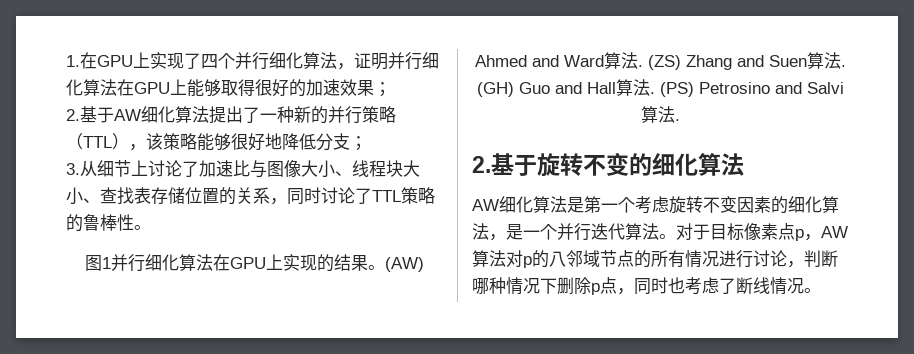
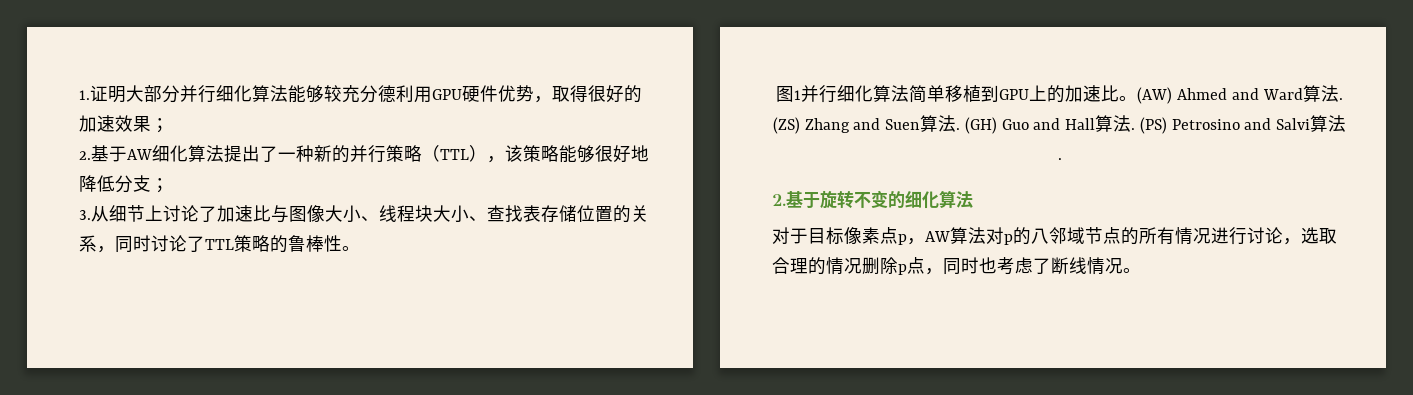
[80,52,439,70] [66,79,221,97] 在GPU上实现了四个并行细化算法，证明并行细化算法在GPU上能够 -> [90,85,552,103] 证明大部分并行细化算法能够较充分德利用GPU硬件优势，
[212,254,368,272] 在GPU上实现的结果 -> [909,85,1120,103] 简单移植到GPU上的加速比
[472,196,839,214] [472,223,676,241] AW细化算法是第一个考虑旋转不变因素的细化算法，是一个并行迭代算法。 -> (973, 199) none
[804,250,838,267] [472,277,557,295] 判断哪种情况下 -> [1301,227,1337,244] [772,257,862,275] 选取合理的情况

